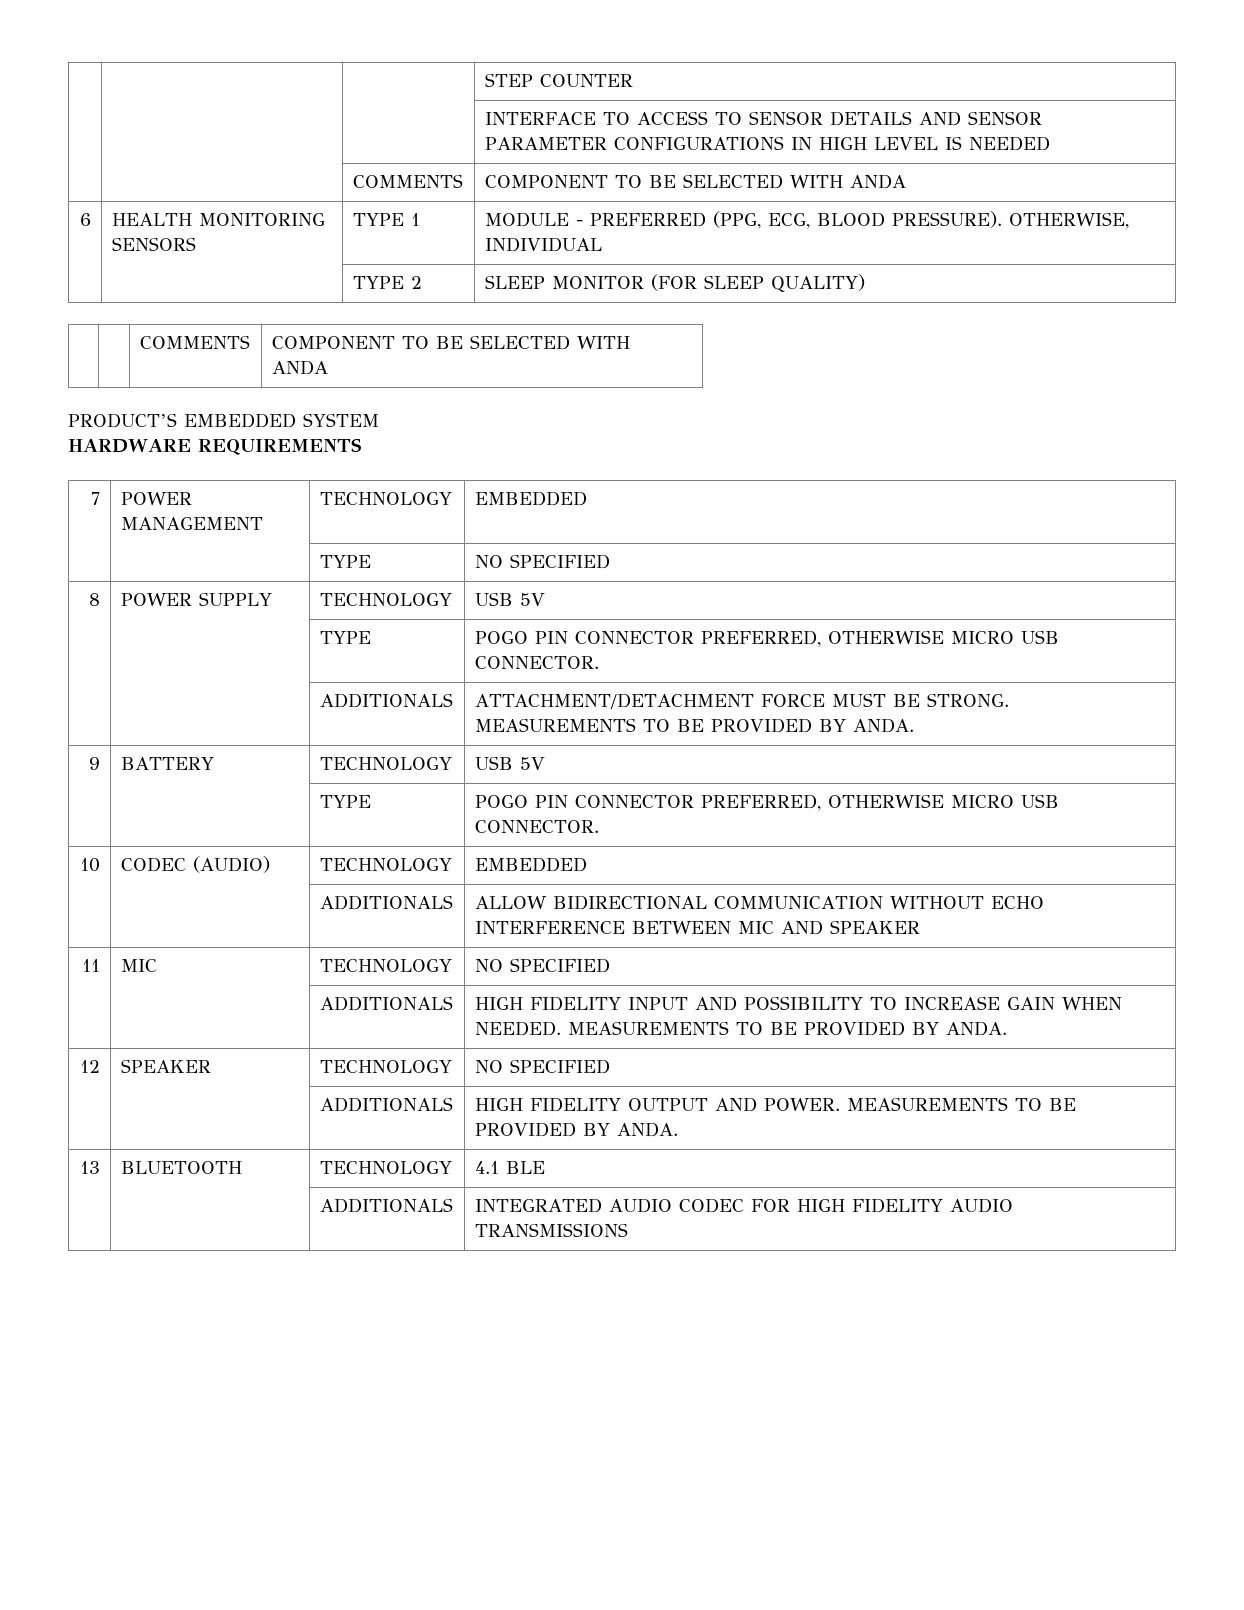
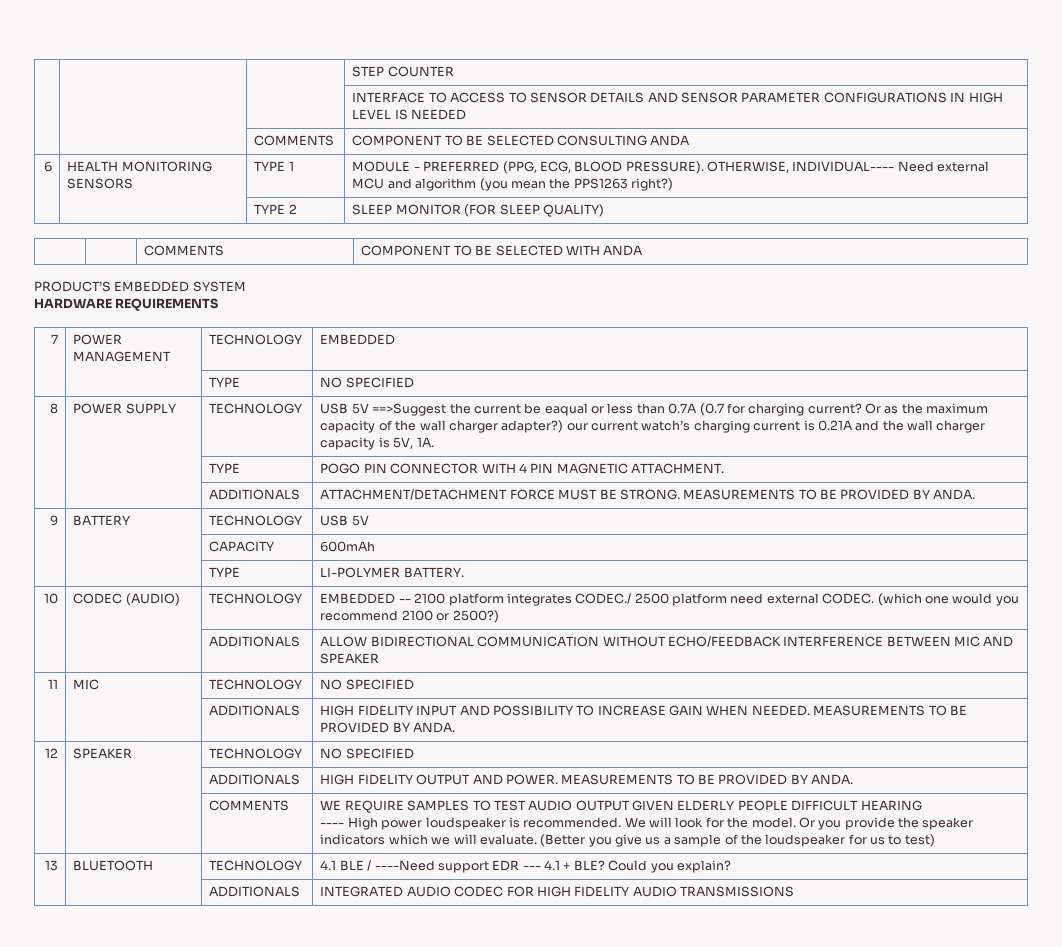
[789,175,843,188] WITH -> [556,135,647,146] CONSULTING
[484,237,602,252] INDIVIDUAL -> [792,161,990,172] [352,178,674,191] INDIVIDUAL---- Need external MCU and algorithm (you mean the PPS1263 right?)
[319,631,371,644] [474,630,1059,647] [474,656,599,669] // | | TYPE | POGO PIN CONNECTOR PREFERRED, OTHERWISE MICRO USB CONNECTOR. -> [372,403,989,416] [320,420,986,433] [320,437,434,450] [209,463,241,473] [320,463,725,474] ==>Suggest the current be eaqual or less than 0.7A (0.7 for charging current? Or as the maximum capacity of the wall charger adapter?) our current watch’s charging current is 0.21A and the wall charger capacity is 5V, 1A. // | | TYPE | POGO PIN CONNECTOR WITH 4 PIN MAGNETIC ATTACHMENT.
[319,795,371,808] [474,794,1059,811] [474,820,599,833] // | | TYPE | POGO PIN CONNECTOR PREFERRED, OTHERWISE MICRO USB CONNECTOR. -> [209,541,275,552] [320,541,376,552] [209,567,241,577] [320,567,464,578] // | | CAPACITY | 600mAh // | | TYPE | LI-POLYMER BATTERY.
(587, 864) none -> [398,593,1019,606] [320,610,499,623] -- 2100 platform integrates CODEC./ 2500 platform need external CODEC. (which one would you recommend 2100 or 2500?)
[990,896,1044,909] ECHO -> [667,636,781,647] ECHO/FEEDBACK
(678, 1129) none -> [209,800,290,811] [320,800,922,813] [320,817,974,830] [320,834,935,847] // | | COMMENTS | WE REQUIRE SAMPLES TO TEST AUDIO OUTPUT GIVEN ELDERLY PEOPLE DIFFICULT HEARING // ---- High power loudspeaker is recommended. We will look for the model. Or you provide the speaker indicators which we will evaluate. (Better you give us a sample of the loudspeaker for us to test)
(545, 1167) none -> [367,860,731,873] / ----Need support EDR --- 4.1 + BLE? Could you explain?

